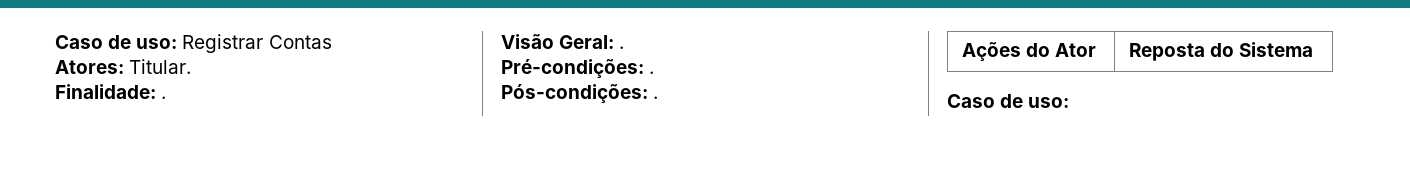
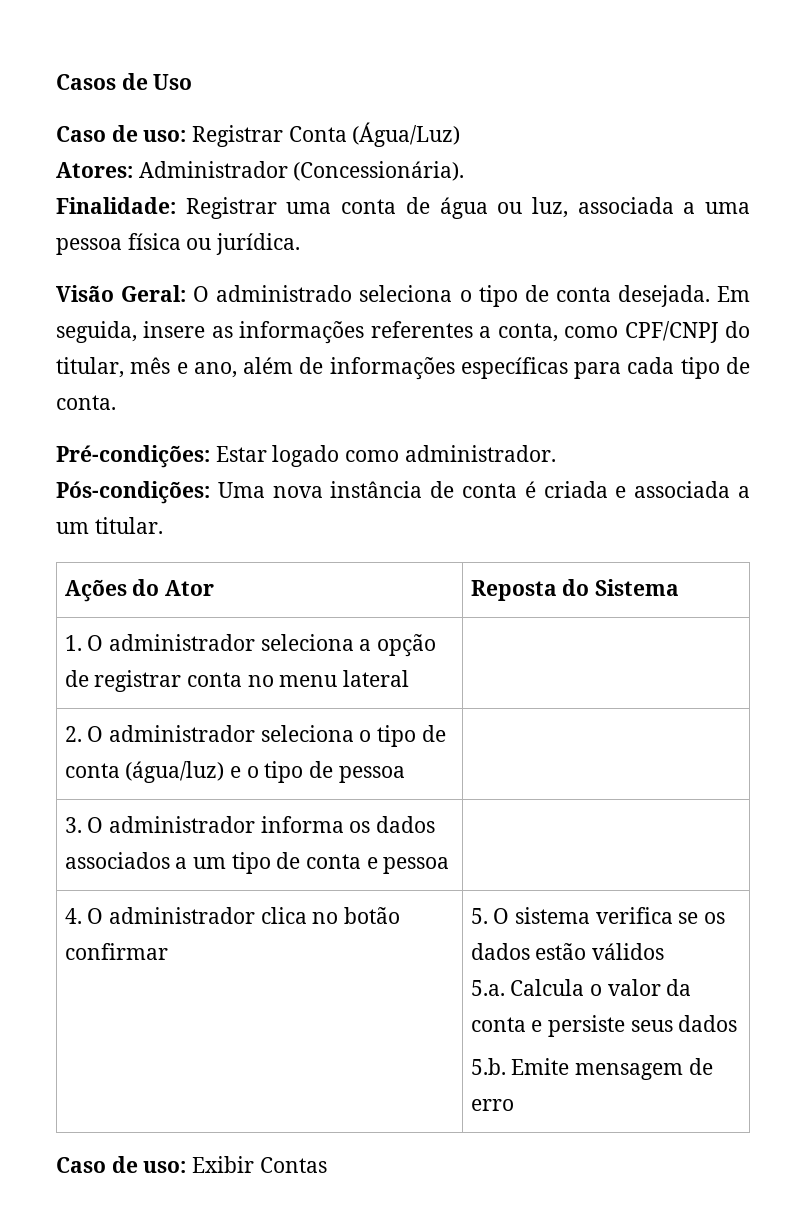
(55, 42) none -> [56,73,193,90] Casos de Uso //
[268,35,332,49] Contas -> [288,122,461,147] Conta (Água/Luz)
[129,59,192,74] Titular. -> [138,161,465,181] Administrador (Concessionária).
[161,96,167,99] [501,34,625,49] [501,59,655,78] [501,84,659,103] . // Visão Geral: . // Pré-condições: . // Pós-condições: . -> [185,197,750,219] [56,233,301,255] [56,285,751,307] [56,321,751,344] [56,357,750,380] [56,395,116,410] [56,445,556,468] [56,481,750,504] [56,517,163,534] Registrar uma conta de água ou luz, associada a uma pessoa física ou jurídica. // Visão Geral: O administrado seleciona o tipo de conta desejada. Em seguida, insere as informações referentes a conta, como CPF/CNPJ do titular, mês e ano, além de informações específicas para cada tipo de conta. // Pré-condições: Estar logado como administrador. // Pós-condições: Uma nova instância de conta é criada e associada a um titular.
[947,94,1070,108] // Caso de uso: -> [64,634,437,657] [64,670,410,692] [64,725,446,747] [64,761,405,783] [64,816,436,833] [64,852,450,874] [64,907,401,924] [64,943,168,960] [470,907,726,924] [470,943,665,960] [470,979,692,996] [470,1015,738,1037] [470,1058,713,1080] [470,1099,514,1111] [56,1156,327,1173] // 1. O administrador seleciona a opção de registrar conta no menu lateral | // 2. O administrador seleciona o tipo de conta (água/luz) e o tipo de pessoa | // 3. O administrador informa os dados associados a um tipo de conta e pessoa | // 4. O administrador clica no botão confirmar | 5. O sistema verifica se os dados estão válidos // 5.a. Calcula o valor da conta e persiste seus dados // 5.b. Emite mensagem de erro // Caso de uso: Exibir Contas

